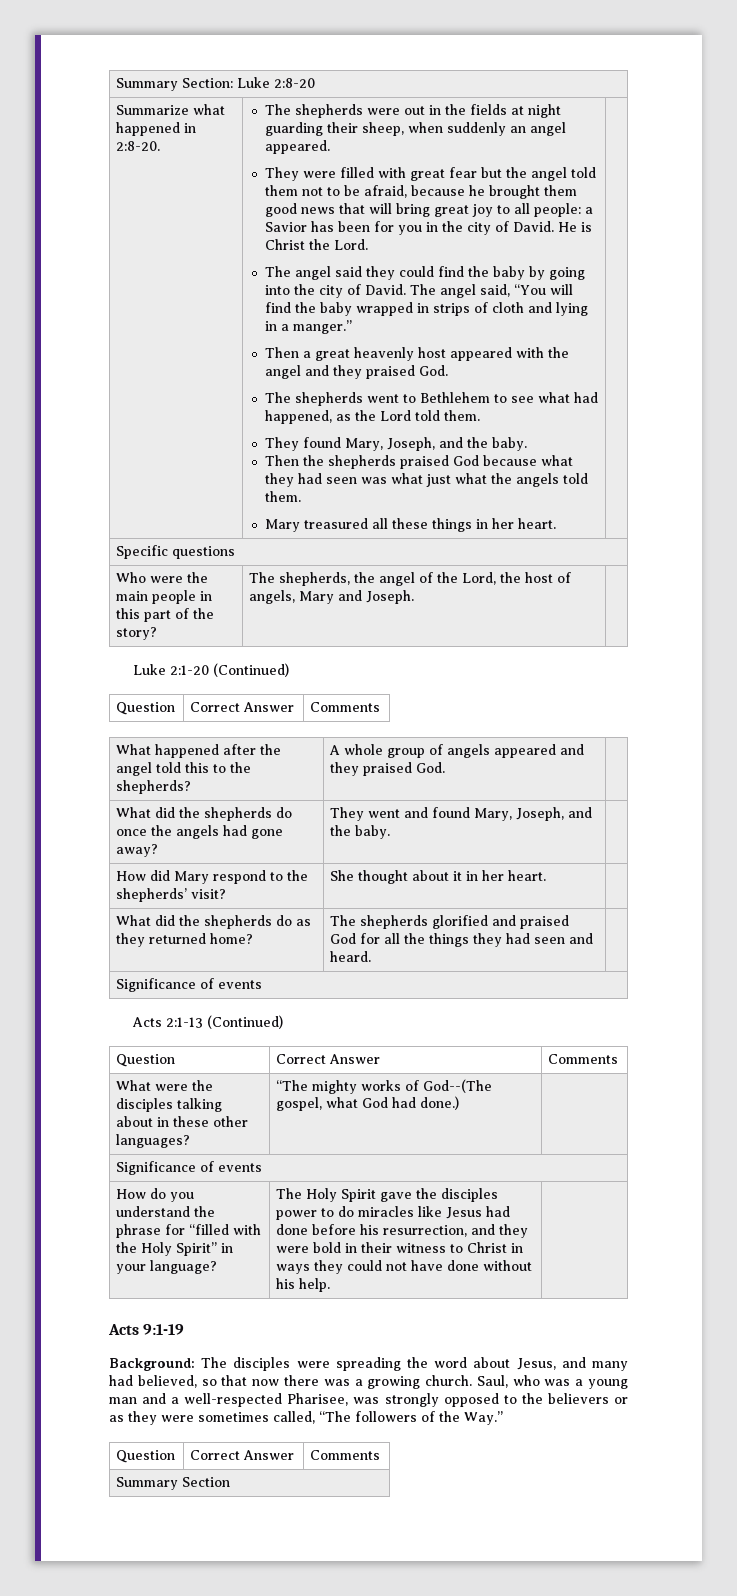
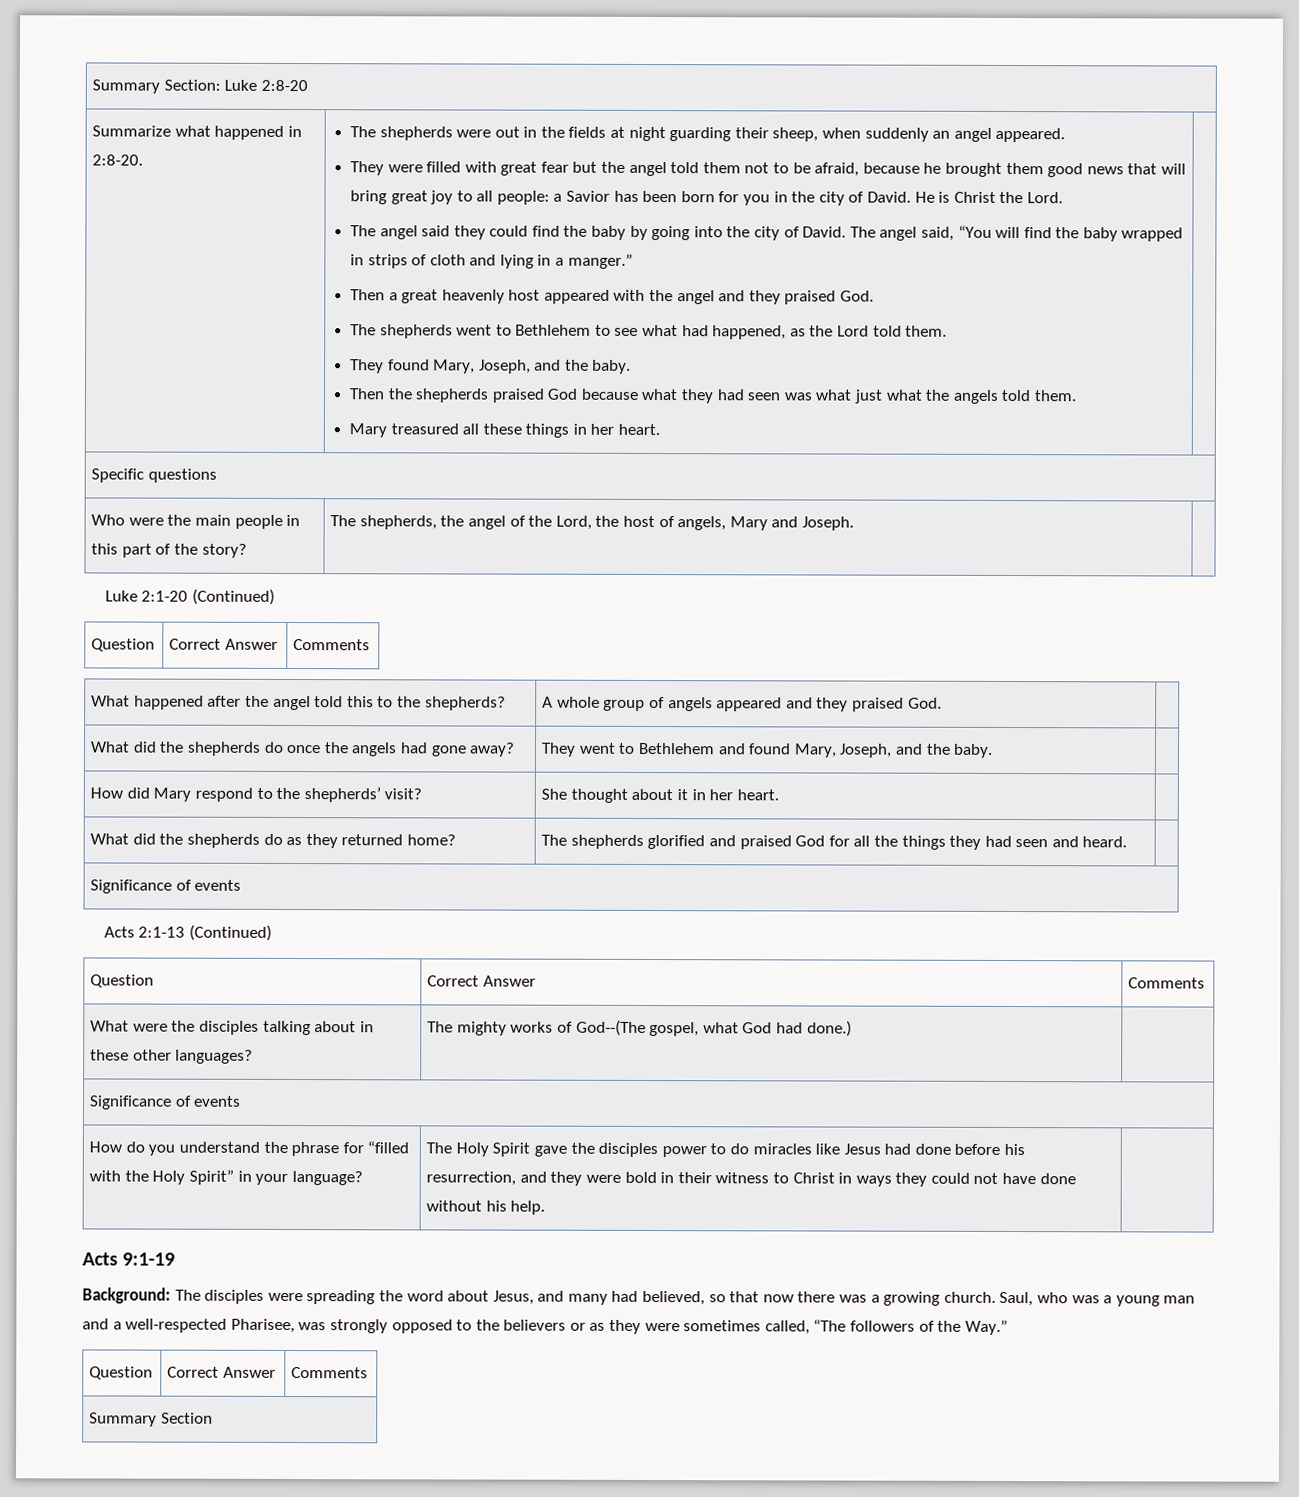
(370, 226) none -> [680,191,715,203] born
(401, 813) none -> [618,742,715,755] to Bethlehem
[276,1080,309,1091] “The -> [427,1021,454,1033] The

